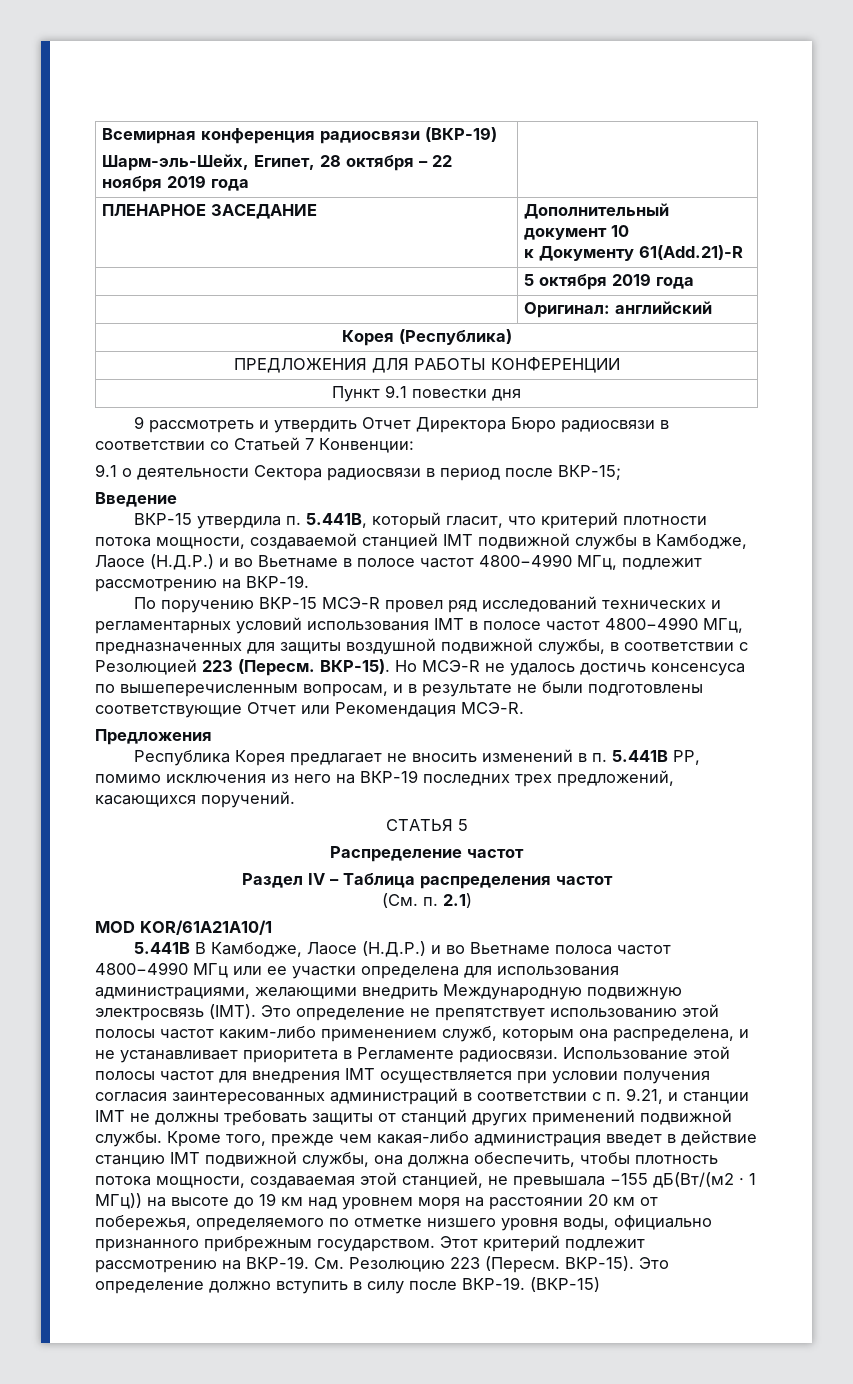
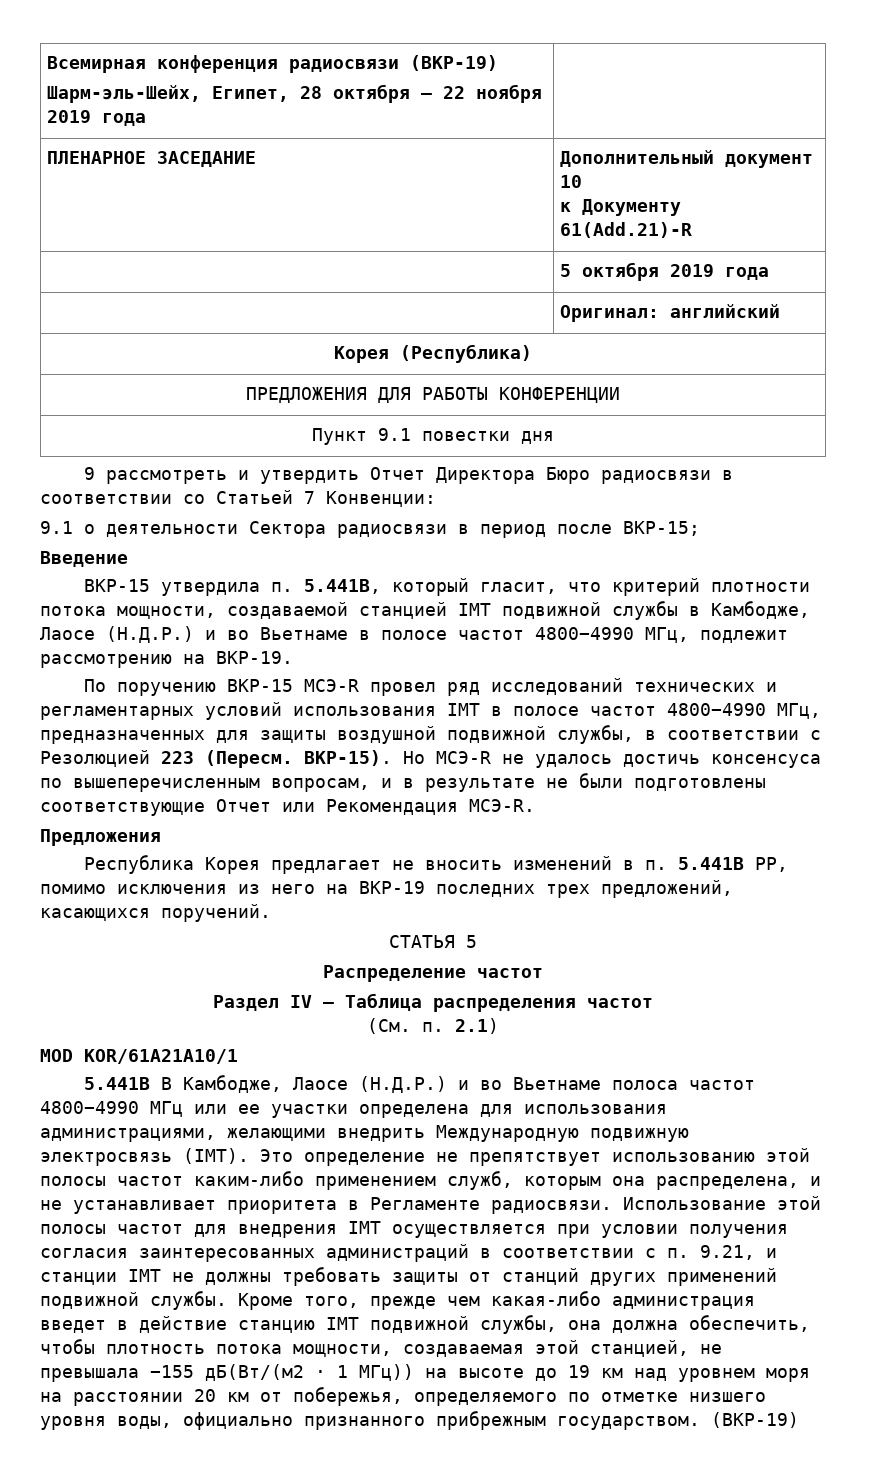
[440,1235,645,1252] [95,1256,669,1273] [95,1277,600,1294] Этот критерий подлежит рассмотрению на ВКР-19. См. Резолюцию 223 (Пересм. ВКР-15). Это определение должно вступить в силу после ВКР-19. (ВКР-15) -> [711,1412,799,1428] (ВКР-19)

